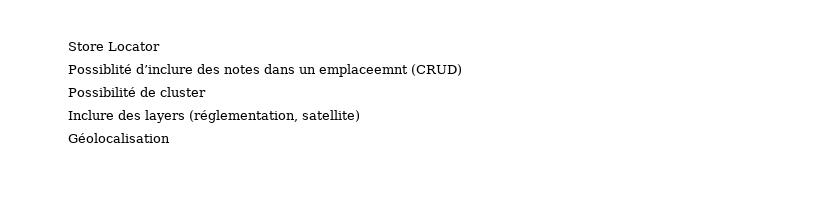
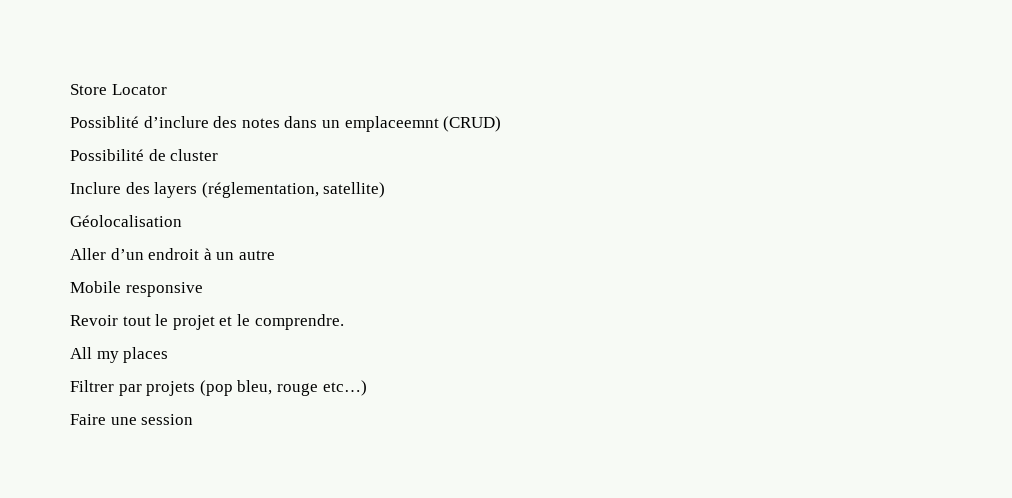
(170, 138) none -> [70,248,275,260] [70,281,203,297] [70,314,344,330] [70,347,169,363] [70,380,367,396] [70,414,194,425] // Aller d’un endroit à un autre // Mobile responsive // Revoir tout le projet et le comprendre. // All my places // Filtrer par projets (pop bleu, rouge etc…) // Faire une session

